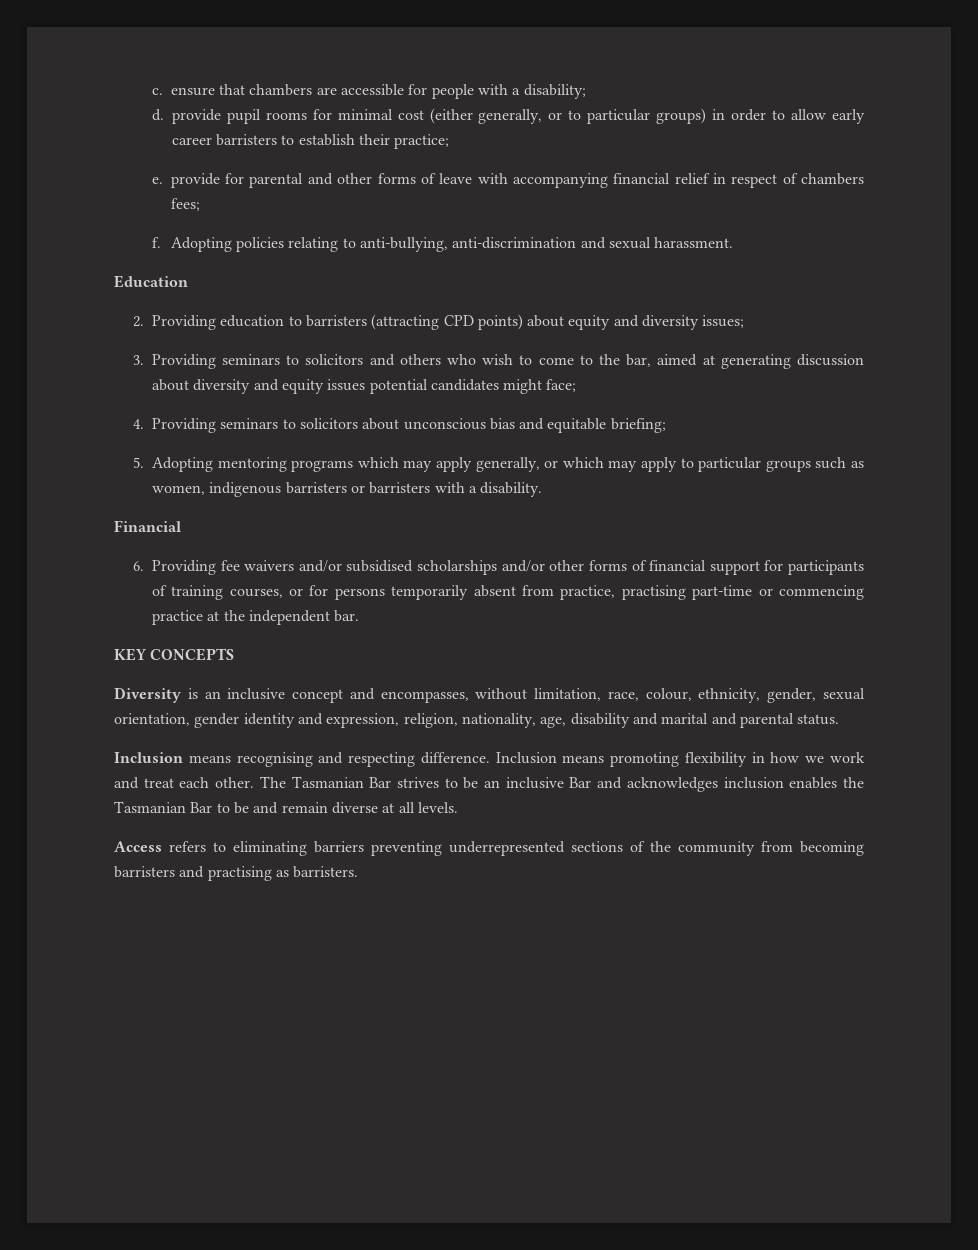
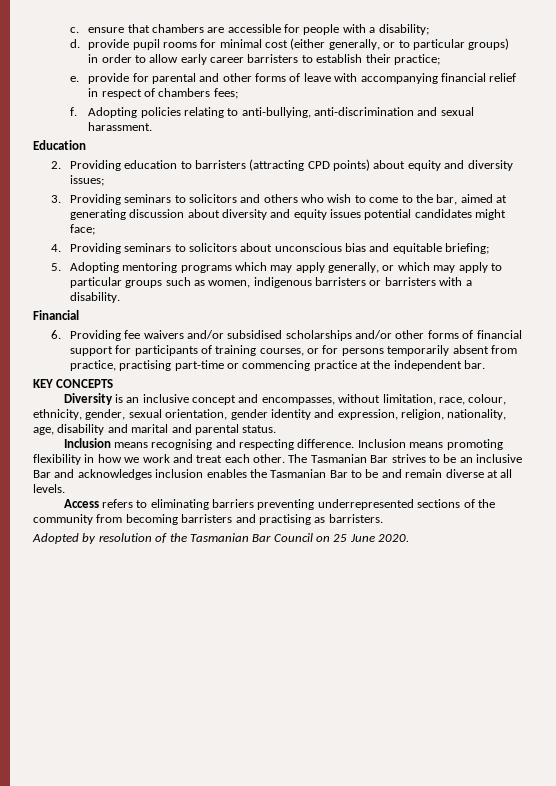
(359, 872) none -> [32,533,410,544] // Adopted by resolution of the Tasmanian Bar Council on 25 June 2020.

